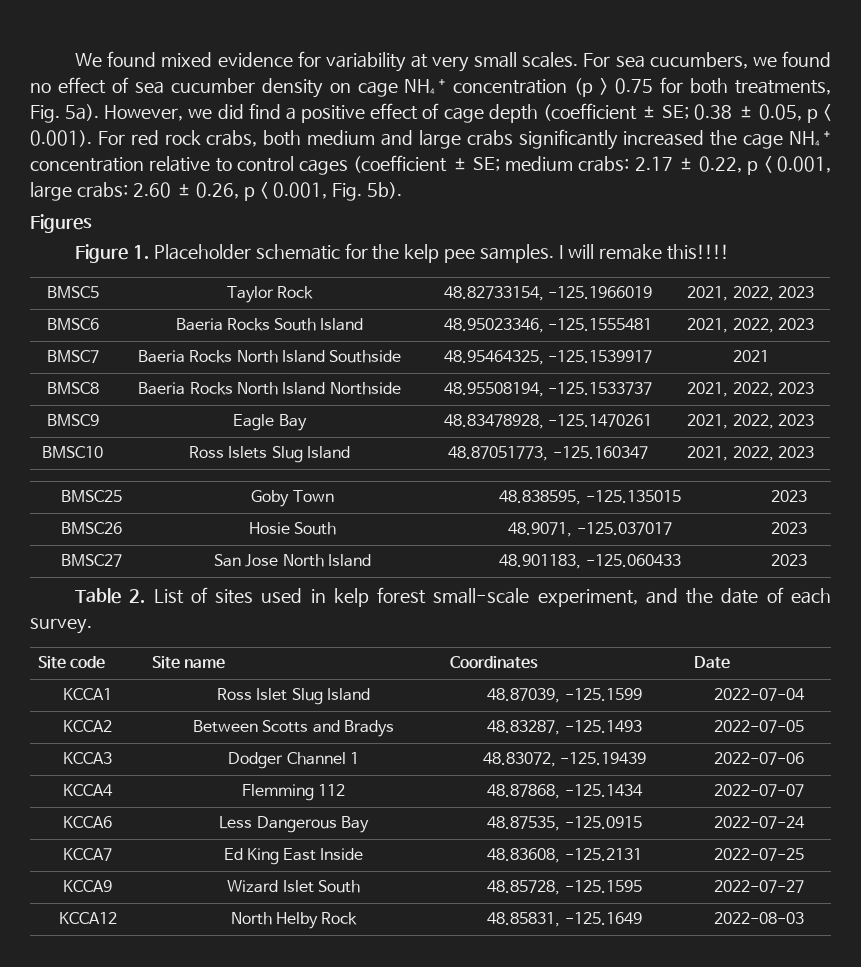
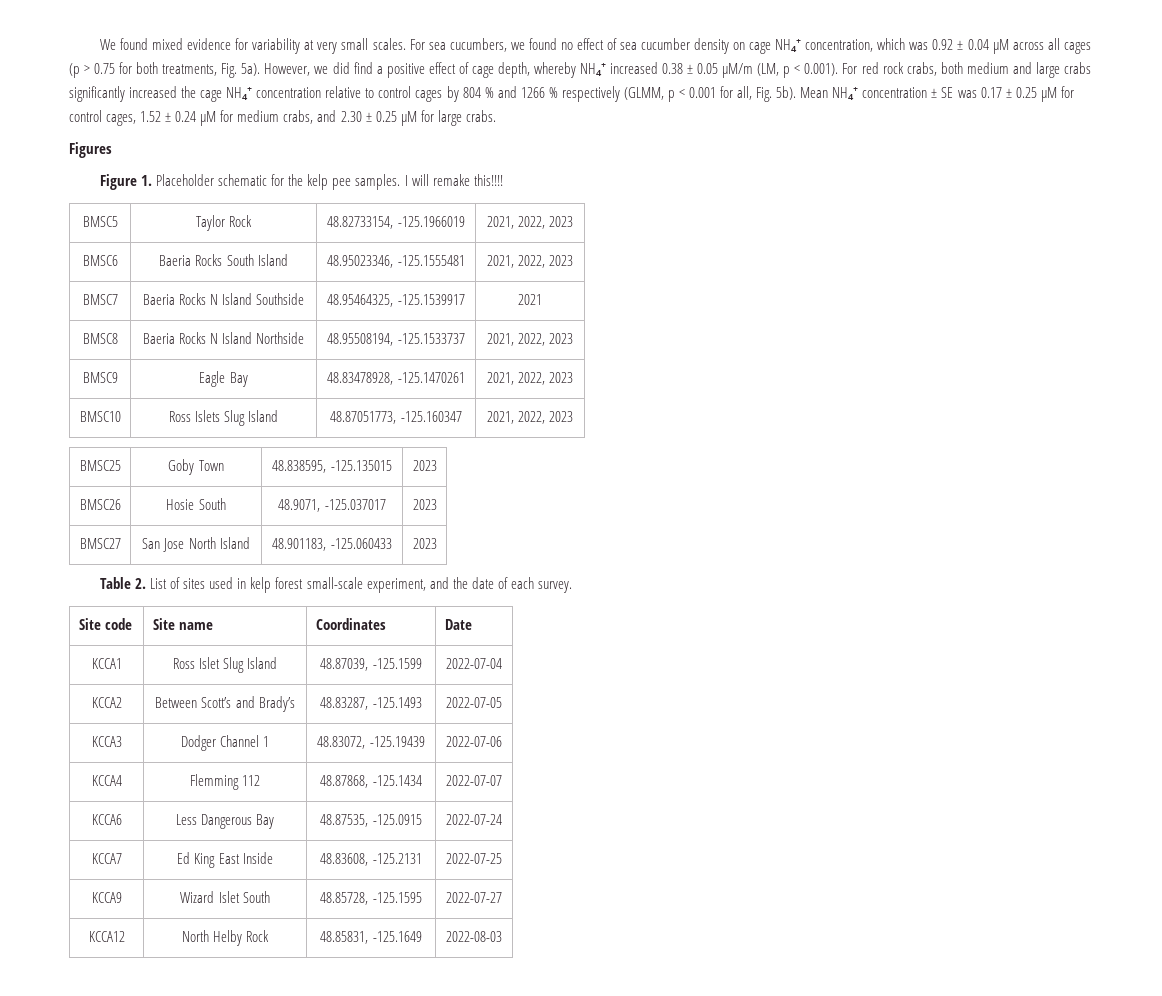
[453,79,568,94] concentration -> [805,38,1091,54] concentration, which was 0.92 ± 0.04 μM across all cages
[488,103,802,123] depth (coefficient ± SE; 0.38 ± 0.05, -> [497,62,780,78] depth, whereby NH₄⁺ increased 0.38 ± 0.05 μM/m (LM,
[353,155,831,175] [30,182,402,201] (coefficient ± SE; medium crabs: 2.17 ± 0.22, p < 0.001, large crabs: 2.60 ± 0.26, p < 0.001, Fig. 5b). -> [446,86,1074,102] [69,110,496,126] by 804 % and 1266 % respectively (GLMM, p < 0.001 for all, Fig. 5b). Mean NH₄⁺ concentration ± SE was 0.17 ± 0.25 μM for control cages, 1.52 ± 0.24 μM for medium crabs, and 2.30 ± 0.25 μM for large crabs.
[236,350,278,363] North -> [210,294,218,305] N
[237,382,278,395] North -> [210,333,218,344] N
[262,720,394,737] Scotts and Bradys -> [201,696,295,712] Scott’s and Brady’s

